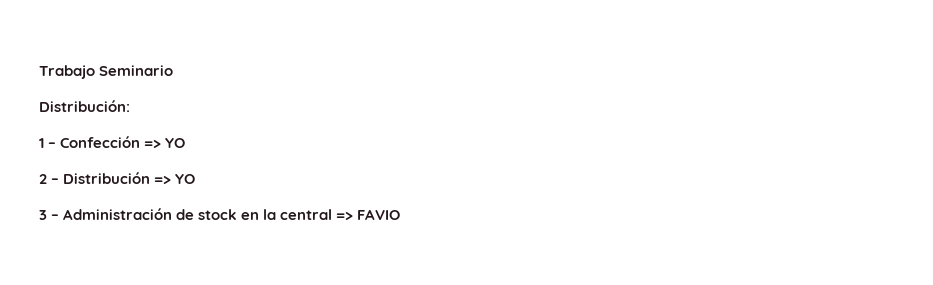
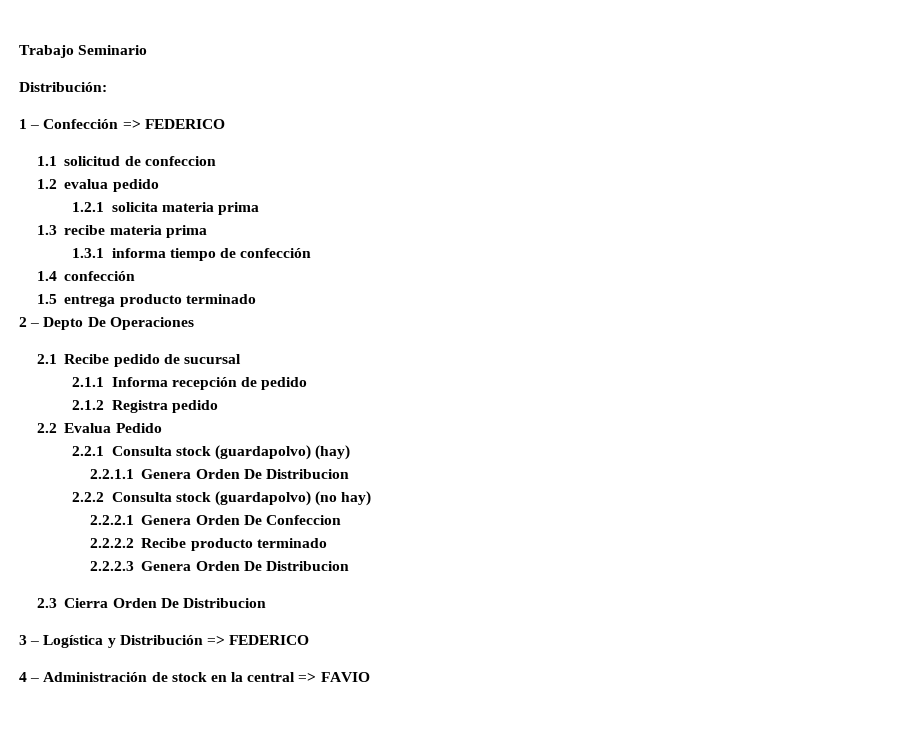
[165,138,186,148] [39,172,196,184] [39,210,47,220] YO // 2 – Distribución => YO // 3 -> [144,119,225,129] [36,156,216,166] [36,179,159,192] [71,202,260,215] [36,225,207,238] [71,248,312,261] [36,271,136,281] [36,294,256,307] [19,317,194,330] [36,354,241,367] [71,377,308,390] [71,400,218,413] [36,423,162,433] [71,445,351,460] [89,469,349,479] [71,491,372,506] [89,515,341,525] [89,538,327,551] [89,561,349,571] [36,598,266,608] [19,635,310,648] [19,672,27,682] FEDERICO // 1.1 solicitud de confeccion // 1.2 evalua pedido // 1.2.1 solicita materia prima // 1.3 recibe materia prima // 1.3.1 informa tiempo de confección // 1.4 confección // 1.5 entrega producto terminado // 2 – Depto De Operaciones // 2.1 Recibe pedido de sucursal // 2.1.1 Informa recepción de pedido // 2.1.2 Registra pedido // 2.2 Evalua Pedido // 2.2.1 Consulta stock (guardapolvo) (hay) // 2.2.1.1 Genera Orden De Distribucion // 2.2.2 Consulta stock (guardapolvo) (no hay) // 2.2.2.1 Genera Orden De Confeccion // 2.2.2.2 Recibe producto terminado // 2.2.2.3 Genera Orden De Distribucion // 2.3 Cierra Orden De Distribucion // 3 – Logística y Distribución => FEDERICO // 4

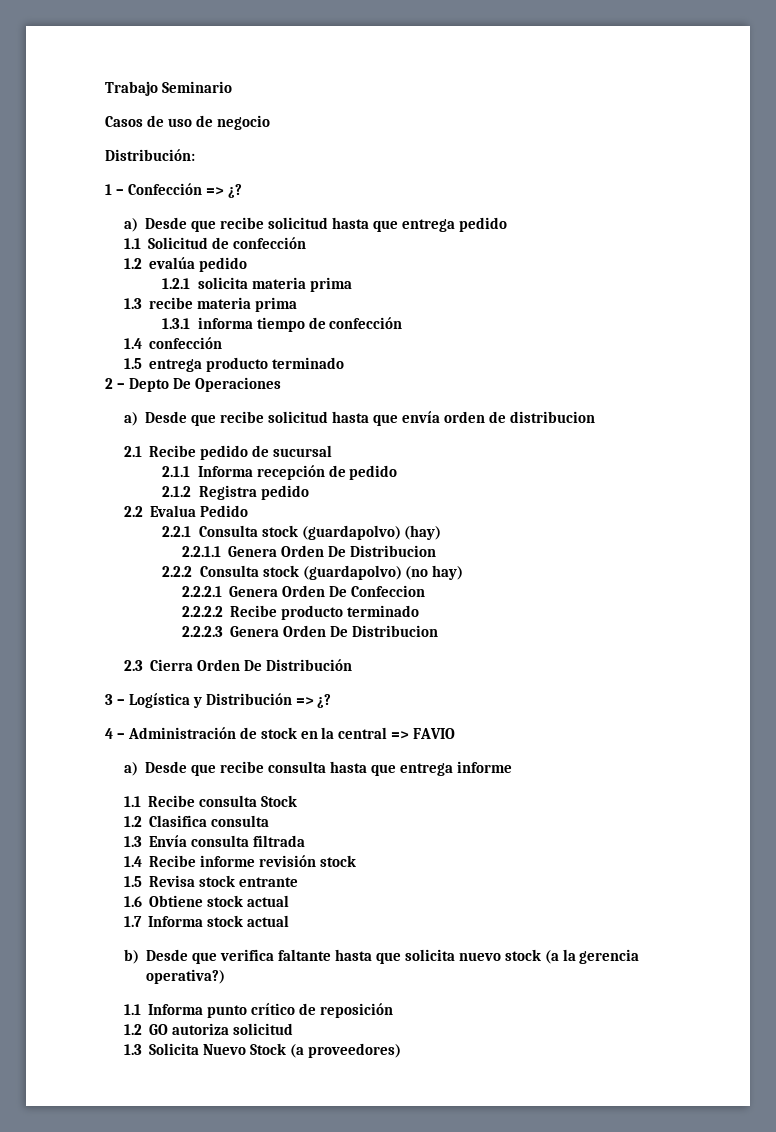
(148, 50) none -> [105,115,270,130] // Casos de uso de negocio
[144,119,225,129] [36,156,216,166] [36,179,109,189] FEDERICO // 1.1 solicitud de confeccion // 1.2 evalua -> [227,184,242,198] [124,217,507,232] [124,237,307,249] [124,257,196,269] ¿? // a) Desde que recibe solicitud hasta que entrega pedido // 1.1 Solicitud de confección // 1.2 evalúa
(194, 323) none -> [124,411,595,426] // a) Desde que recibe solicitud hasta que envía orden de distribucion
[182,598,266,608] Distribucion -> [266,659,353,671] Distribución
[229,635,310,645] FEDERICO -> [317,694,332,708] ¿?
(370, 677) none -> [124,761,512,776] [124,795,298,807] [124,815,270,827] [124,835,306,847] [124,855,357,867] [124,875,299,887] [124,895,290,907] [124,915,290,927] [124,949,640,964] [146,969,226,984] [124,1003,394,1018] [124,1023,294,1035] [124,1043,402,1058] // a) Desde que recibe consulta hasta que entrega informe // 1.1 Recibe consulta Stock // 1.2 Clasifica consulta // 1.3 Envía consulta filtrada // 1.4 Recibe informe revisión stock // 1.5 Revisa stock entrante // 1.6 Obtiene stock actual // 1.7 Informa stock actual // b) Desde que verifica faltante hasta que solicita nuevo stock (a la gerencia operativa?) // 1.1 Informa punto crítico de reposición // 1.2 GO autoriza solicitud // 1.3 Solicita Nuevo Stock (a proveedores)

